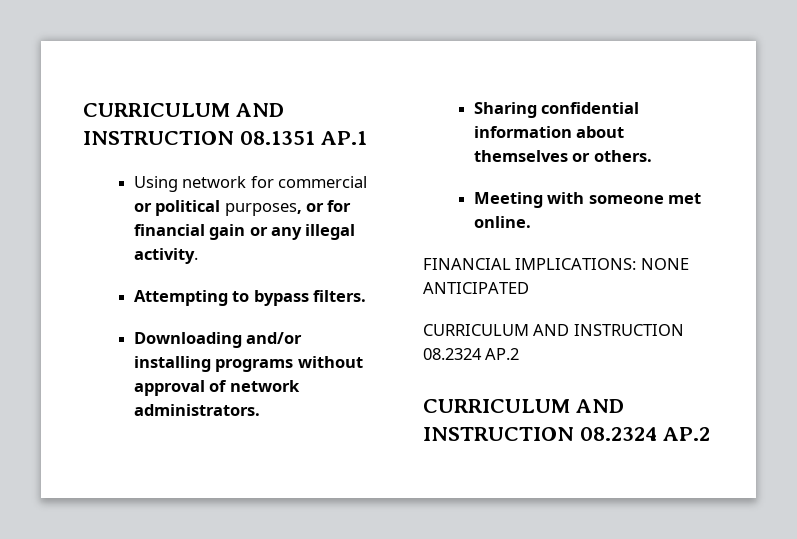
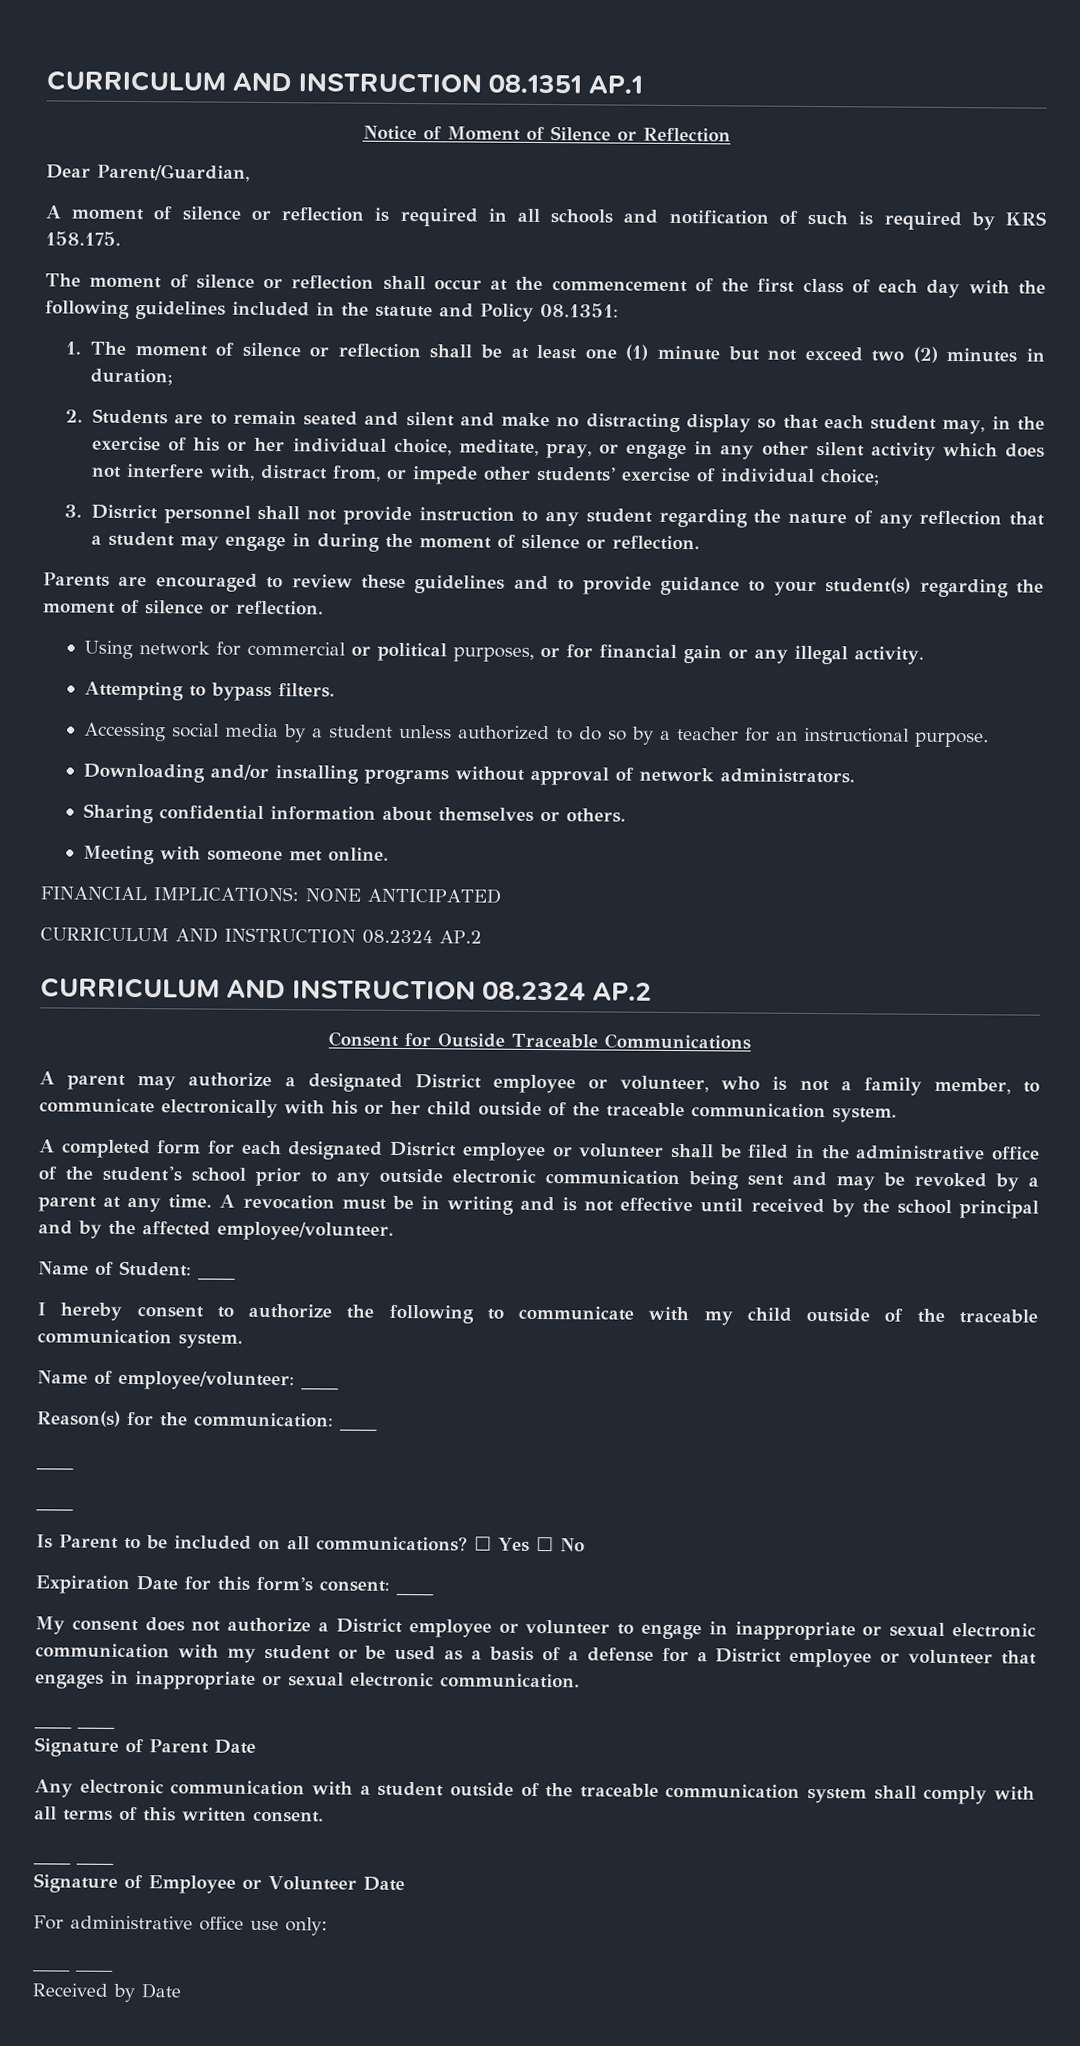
(367, 138) none -> [362,125,731,143] [46,163,250,182] [45,205,1047,231] [45,231,121,246] [45,273,1047,299] [45,300,619,322] [65,341,1046,363] [89,368,173,386] [65,408,1045,435] [91,436,1045,461] [90,463,880,486] [64,504,1046,529] [90,531,700,552] [43,572,1044,598] [42,599,324,616] // Notice of Moment of Silence or Reflection // Dear Parent/Guardian, // A moment of silence or reflection is required in all schools and notification of such is required by KRS 158.175. // The moment of silence or reflection shall occur at the commencement of the first class of each day with the following guidelines included in the statute and Policy 08.1351: // 1. The moment of silence or reflection shall be at least one (1) minute but not exceed two (2) minutes in duration; // 2. Students are to remain seated and silent and make no distracting display so that each student may, in the exercise of his or her individual choice, meditate, pray, or engage in any other silent activity which does not interfere with, distract from, or impede other students’ exercise of individual choice; // 3. District personnel shall not provide instruction to any student regarding the nature of any reflection that a student may engage in during the moment of silence or reflection. // Parents are encouraged to review these guidelines and to provide guidance to your student(s) regarding the moment of silence or reflection.
(366, 296) none -> [84,722,990,748] // Accessing social media by a student unless authorized to do so by a teacher for an instructional purpose.
(710, 434) none -> [328,1031,751,1050] [39,1071,1040,1096] [39,1098,897,1123] [39,1139,1040,1162] [38,1165,1039,1192] [38,1194,1039,1219] [38,1220,394,1241] [38,1260,236,1281] [37,1302,1038,1326] [37,1329,243,1349] [37,1370,339,1391] [37,1410,378,1432] [36,1465,74,1471] [36,1506,74,1512] [36,1534,585,1552] [35,1575,434,1597] [35,1616,1036,1641] [35,1643,1038,1668] [35,1670,580,1690] [34,1724,115,1730] [34,1737,256,1757] [34,1779,1035,1805] [34,1806,324,1823] [33,1860,114,1866] [33,1873,405,1894] [33,1915,328,1936] [33,1969,114,1972] [32,1983,181,2003] // Consent for Outside Traceable Communications // A parent may authorize a designated District employee or volunteer, who is not a family member, to communicate electronically with his or her child outside of the traceable communication system. // A completed form for each designated District employee or volunteer shall be filed in the administrative office of the student's school prior to any outside electronic communication being sent and may be revoked by a parent at any time. A revocation must be in writing and is not effective until received by the school principal and by the affected employee/volunteer. // Name of Student: ____ // I hereby consent to authorize the following to communicate with my child outside of the traceable communication system. // Name of employee/volunteer: ____ // Reason(s) for the communication: ____ // ____ // ____ // Is Parent to be included on all communications? ☐ Yes ☐ No // Expiration Date for this form’s consent: ____ // My consent does not authorize a District employee or volunteer to engage in inappropriate or sexual electronic communication with my student or be used as a basis of a defense for a District employee or volunteer that engages in inappropriate or sexual electronic communication. // ____ ____ // Signature of Parent Date // Any electronic communication with a student outside of the traceable communication system shall comply with all terms of this written consent. // ____ ____ // Signature of Employee or Volunteer Date // For administrative office use only: // ____ ____ // Received by Date

